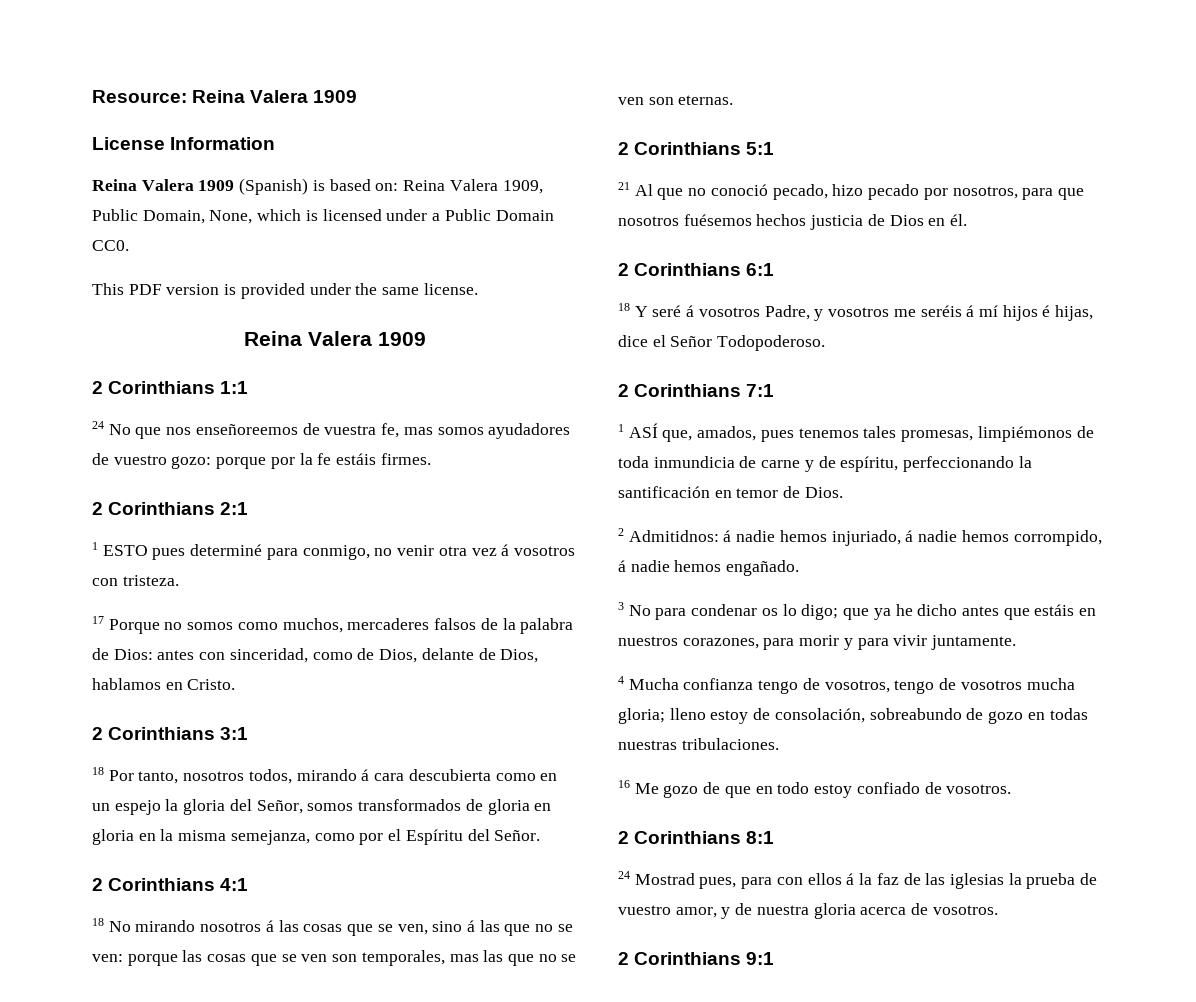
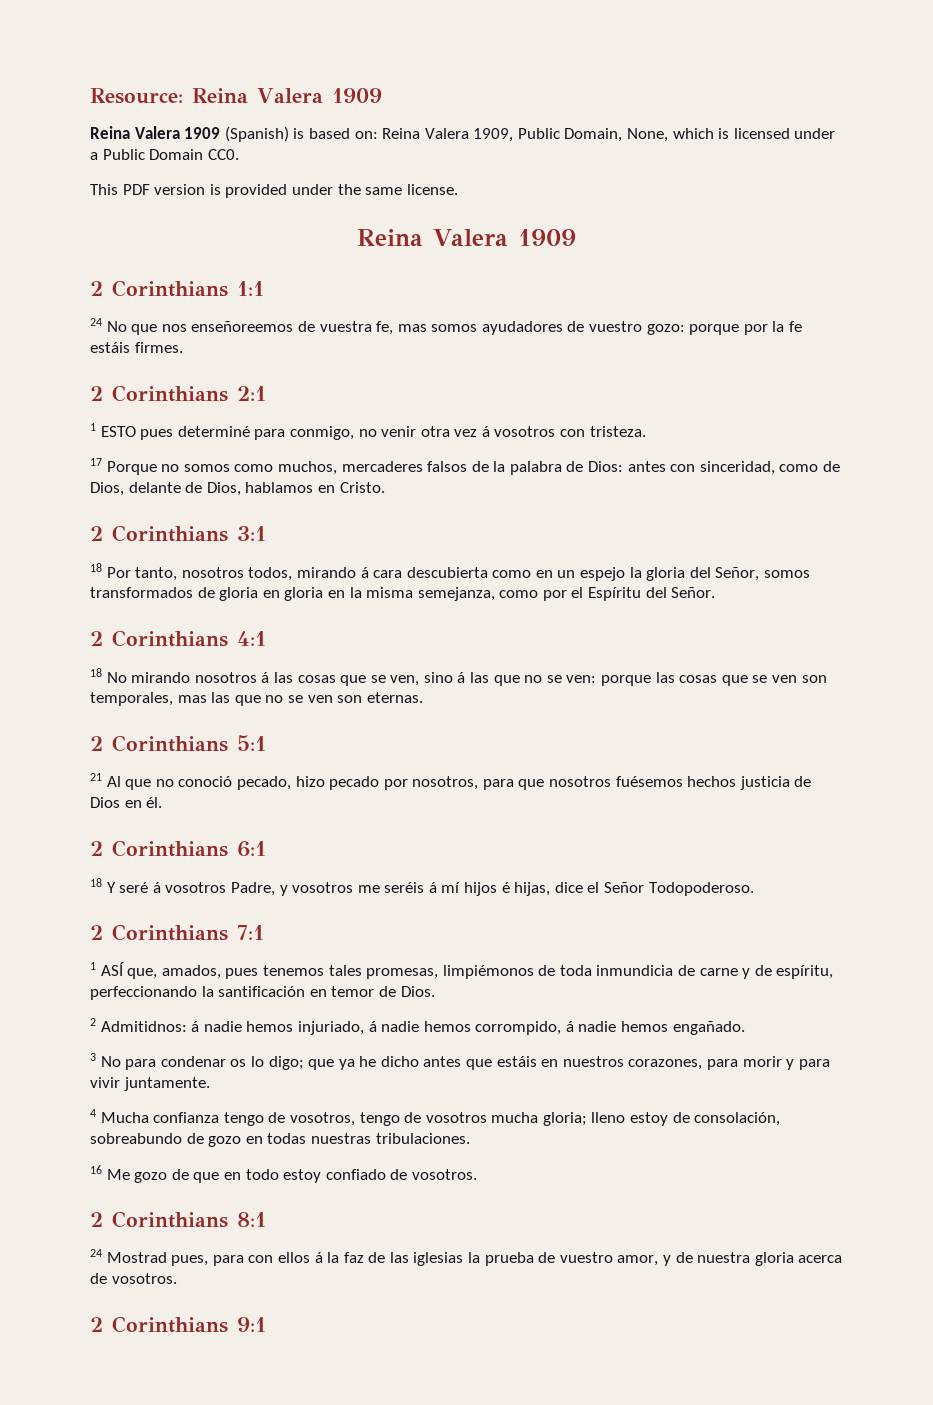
[92,137,276,150] // License Information -> (382, 95) none

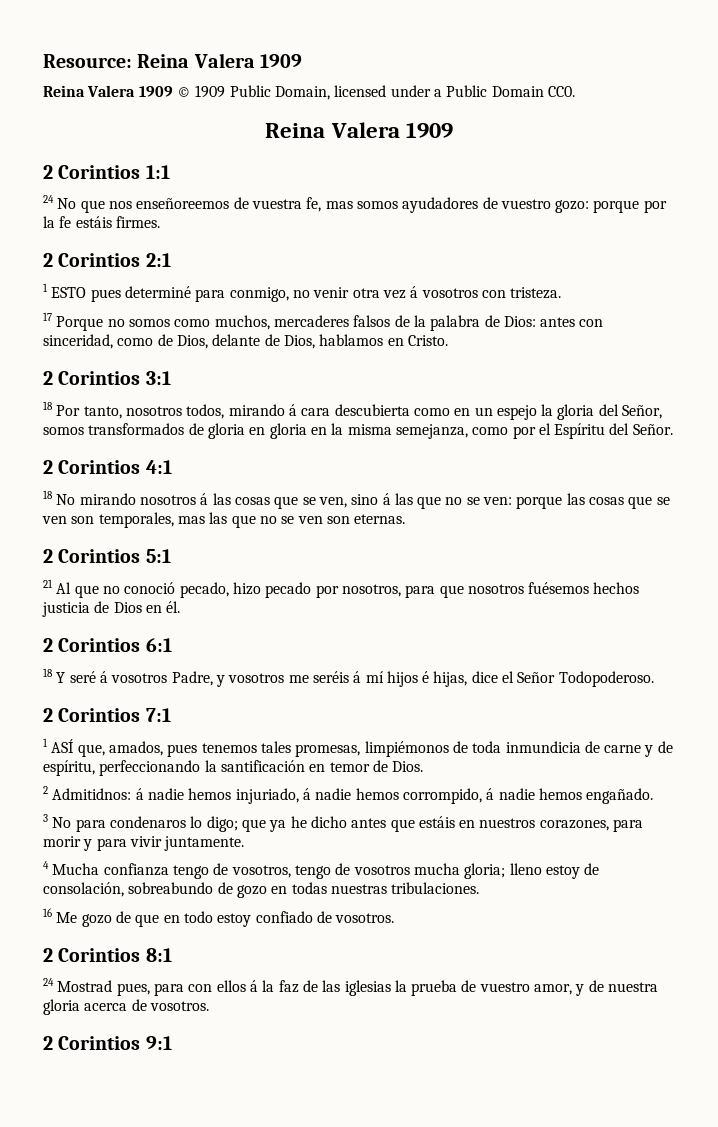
[224,126,730,142] (Spanish) is based on: Reina Valera 1909, Public Domain, None, which is -> [176,85,330,100] © 1909 Public Domain,
[90,184,458,198] // This PDF version is provided under the same license. -> (575, 91) none
[112,280,228,297] Corinthians -> [58,165,141,179] Corintios
[112,385,228,402] Corinthians -> [58,253,141,267] Corintios
[112,525,228,542] Corinthians -> [58,371,141,385] Corintios
[112,630,228,647] Corinthians -> [58,460,141,474] Corintios
[112,735,228,752] Corinthians -> [58,549,141,563] Corintios
[112,840,228,857] Corinthians -> [58,638,141,652] Corintios
[112,924,228,941] Corinthians -> [58,708,141,722] Corintios
[160,1056,247,1067] condenar os -> [109,816,186,828] condenaros
[112,1211,228,1228] Corinthians -> [58,948,141,962] Corintios
[112,1316,228,1333] Corinthians -> [58,1036,141,1050] Corintios

